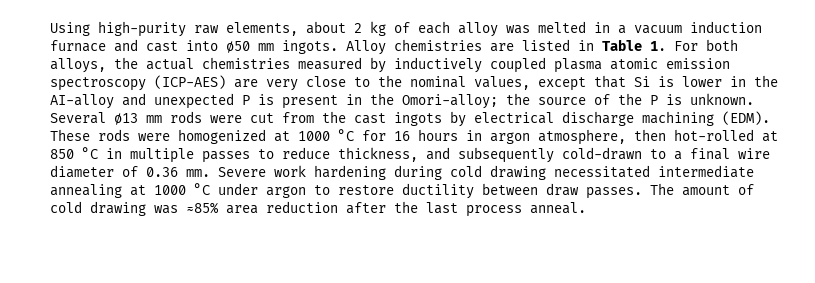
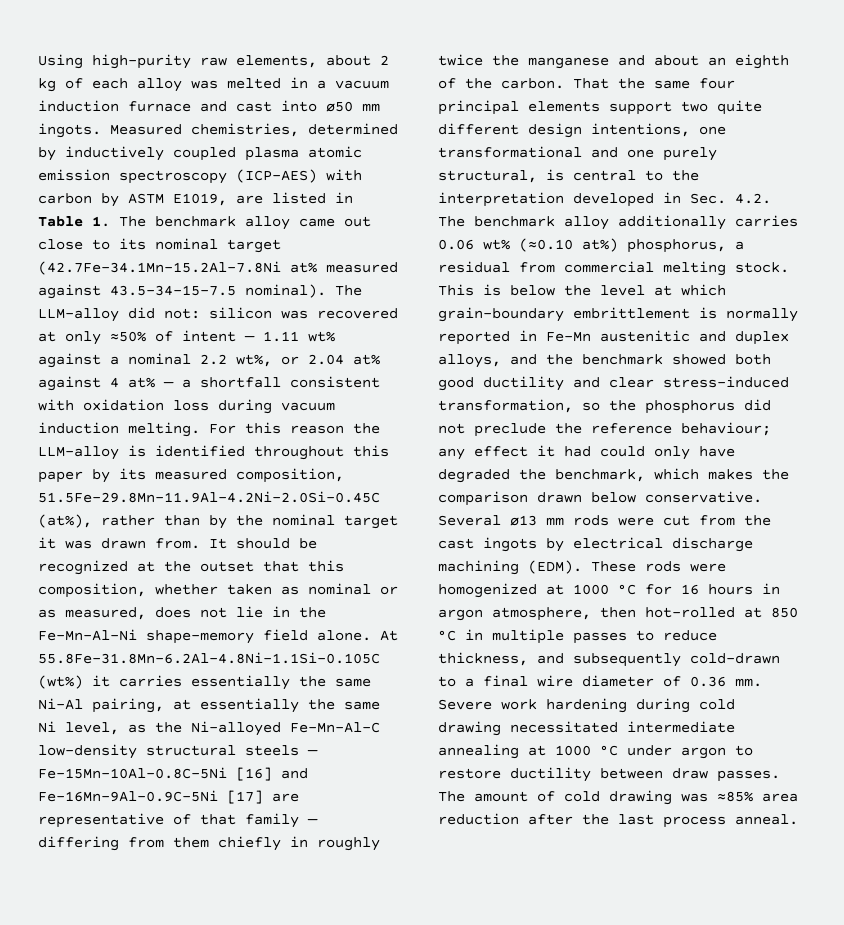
[346,39,738,55] [50,57,362,73] Alloy chemistries are listed in Table 1. For both alloys, the actual chemistries measured -> [110,123,398,137] Measured chemistries, determined
[234,75,778,91] [50,93,754,109] are very close to the nominal values, except that Si is lower in the AI-alloy and unexpected P is present in the Omori-alloy; the source of the P is unknown. -> [326,169,362,181] [38,192,353,207] [38,216,371,230] [38,238,281,253] [38,261,398,275] [38,284,362,299] [38,307,398,322] [38,330,335,345] [38,353,380,368] [38,376,380,391] [38,399,335,414] [38,422,380,437] [38,445,389,460] [38,468,344,483] [38,491,380,503] [38,514,398,529] [38,537,317,549] [38,560,344,575] [38,583,398,598] [38,606,326,620] [38,629,398,644] [38,652,380,664] [38,675,371,690] [38,698,380,713] [38,721,380,736] [38,744,318,759] [38,767,308,781] [38,790,299,804] [38,813,318,828] [38,836,380,851] [438,54,789,69] [438,78,735,89] [438,100,762,115] [438,123,726,138] [438,146,717,161] [438,169,699,183] [438,192,771,207] [438,215,798,230] [438,238,744,253] [438,261,789,276] [438,284,726,296] [438,307,798,322] [438,330,789,345] [438,354,771,368] [438,376,789,391] [438,399,771,414] [438,422,771,437] [438,445,735,460] [438,468,789,483] [438,491,762,506] with carbon by ASTM E1019, are listed in Table 1. The benchmark alloy came out close to its nominal target (42.7Fe-34.1Mn-15.2Al-7.8Ni at% measured against 43.5-34-15-7.5 nominal). The LLM-alloy did not: silicon was recovered at only ≈50% of intent — 1.11 wt% against a nominal 2.2 wt%, or 2.04 at% against 4 at% — a shortfall consistent with oxidation loss during vacuum induction melting. For this reason the LLM-alloy is identified throughout this paper by its measured composition, 51.5Fe-29.8Mn-11.9Al-4.2Ni-2.0Si-0.45C (at%), rather than by the nominal target it was drawn from. It should be recognized at the outset that this composition, whether taken as nominal or as measured, does not lie in the Fe-Mn-Al-Ni shape-memory field alone. At 55.8Fe-31.8Mn-6.2Al-4.8Ni-1.1Si-0.105C (wt%) it carries essentially the same Ni-Al pairing, at essentially the same Ni level, as the Ni-alloyed Fe-Mn-Al-C low-density structural steels — Fe-15Mn-10Al-0.8C-5Ni [16] and Fe-16Mn-9Al-0.9C-5Ni [17] are representative of that family — differing from them chiefly in roughly twice the manganese and about an eighth of the carbon. That the same four principal elements support two quite different design intentions, one transformational and one purely structural, is central to the interpretation developed in Sec. 4.2. The benchmark alloy additionally carries 0.06 wt% (≈0.10 at%) phosphorus, a residual from commercial melting stock. This is below the level at which grain-boundary embrittlement is normally reported in Fe-Mn austenitic and duplex alloys, and the benchmark showed both good ductility and clear stress-induced transformation, so the phosphorus did not preclude the reference behaviour; any effect it had could only have degraded the benchmark, which makes the comparison drawn below conservative.

